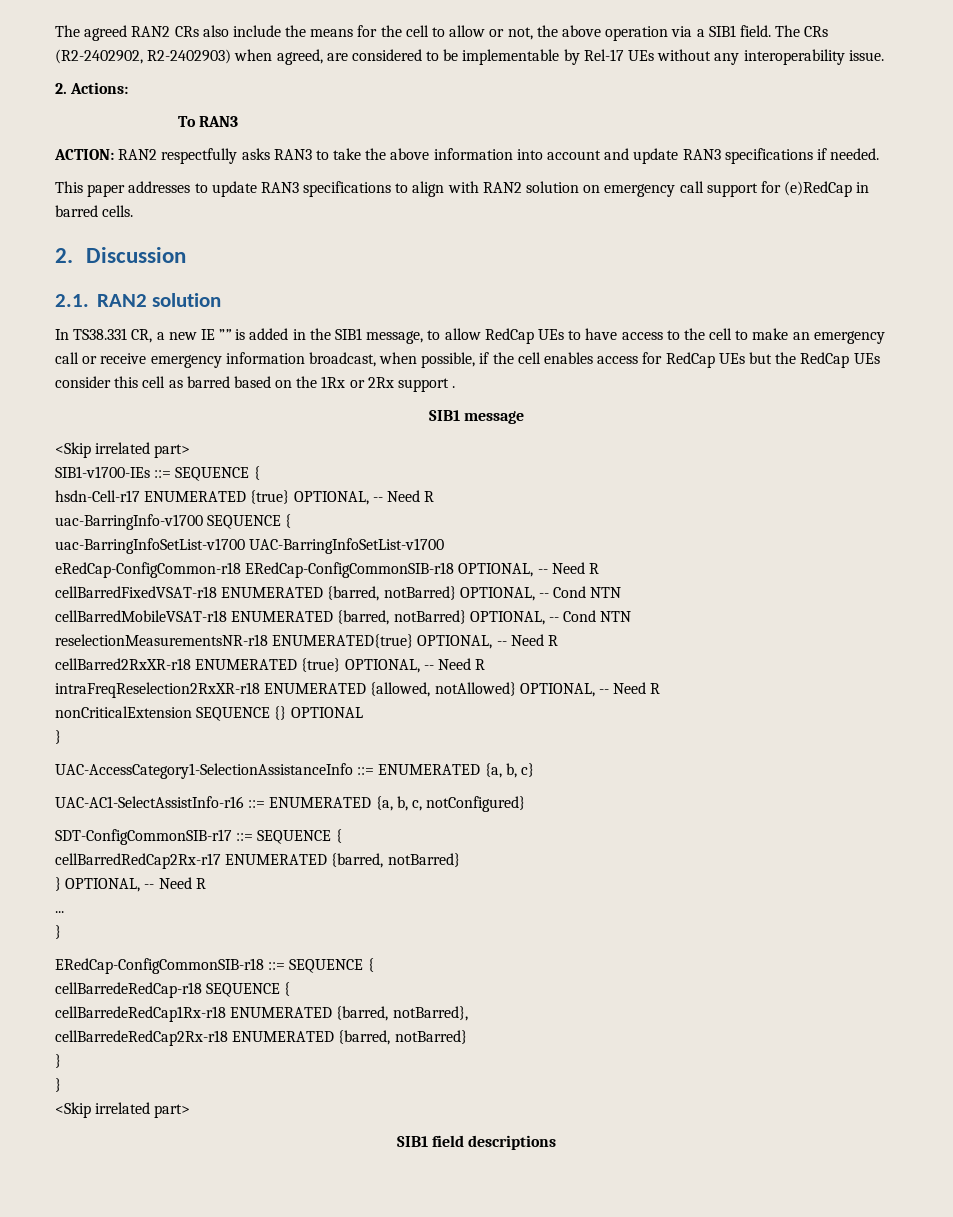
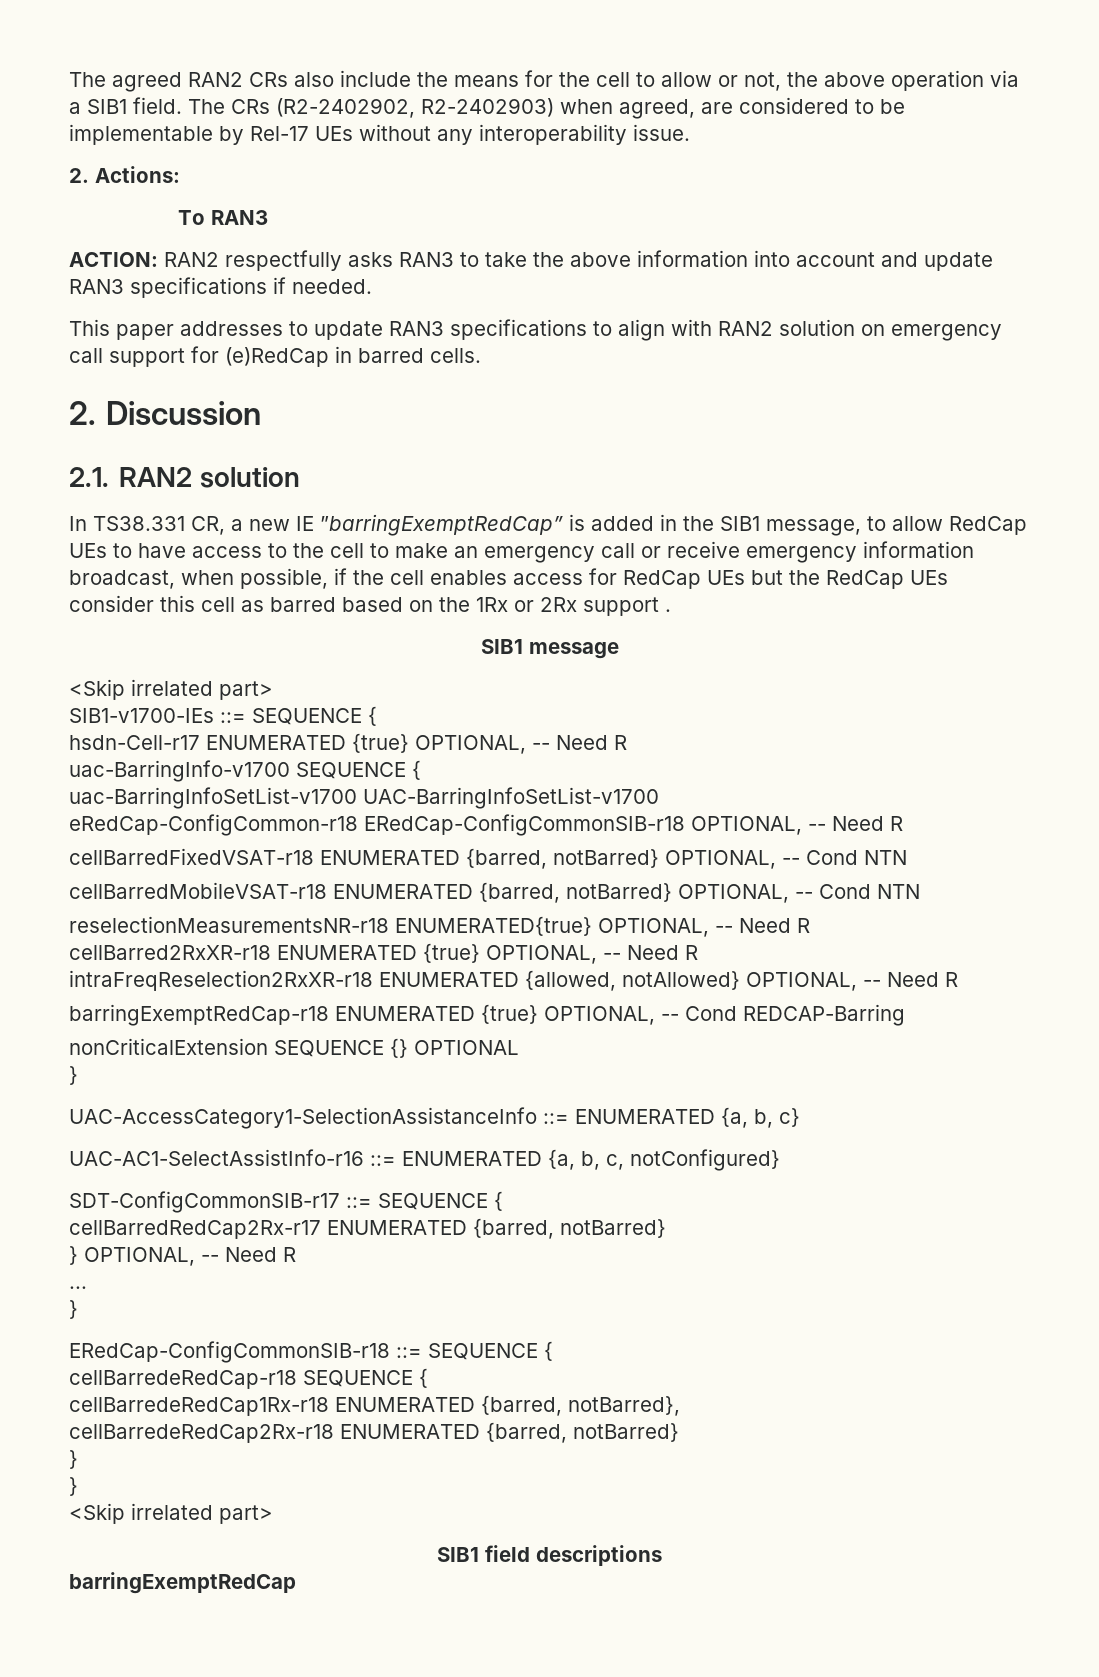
[219,329,233,340] ”” -> [320,514,563,536] ”barringExemptRedCap”
(661, 688) none -> [69,1004,905,1026] // barringExemptRedCap-r18 ENUMERATED {true} OPTIONAL, -- Cond REDCAP-Barring
(557, 1142) none -> [69,1572,296,1594] // barringExemptRedCap

